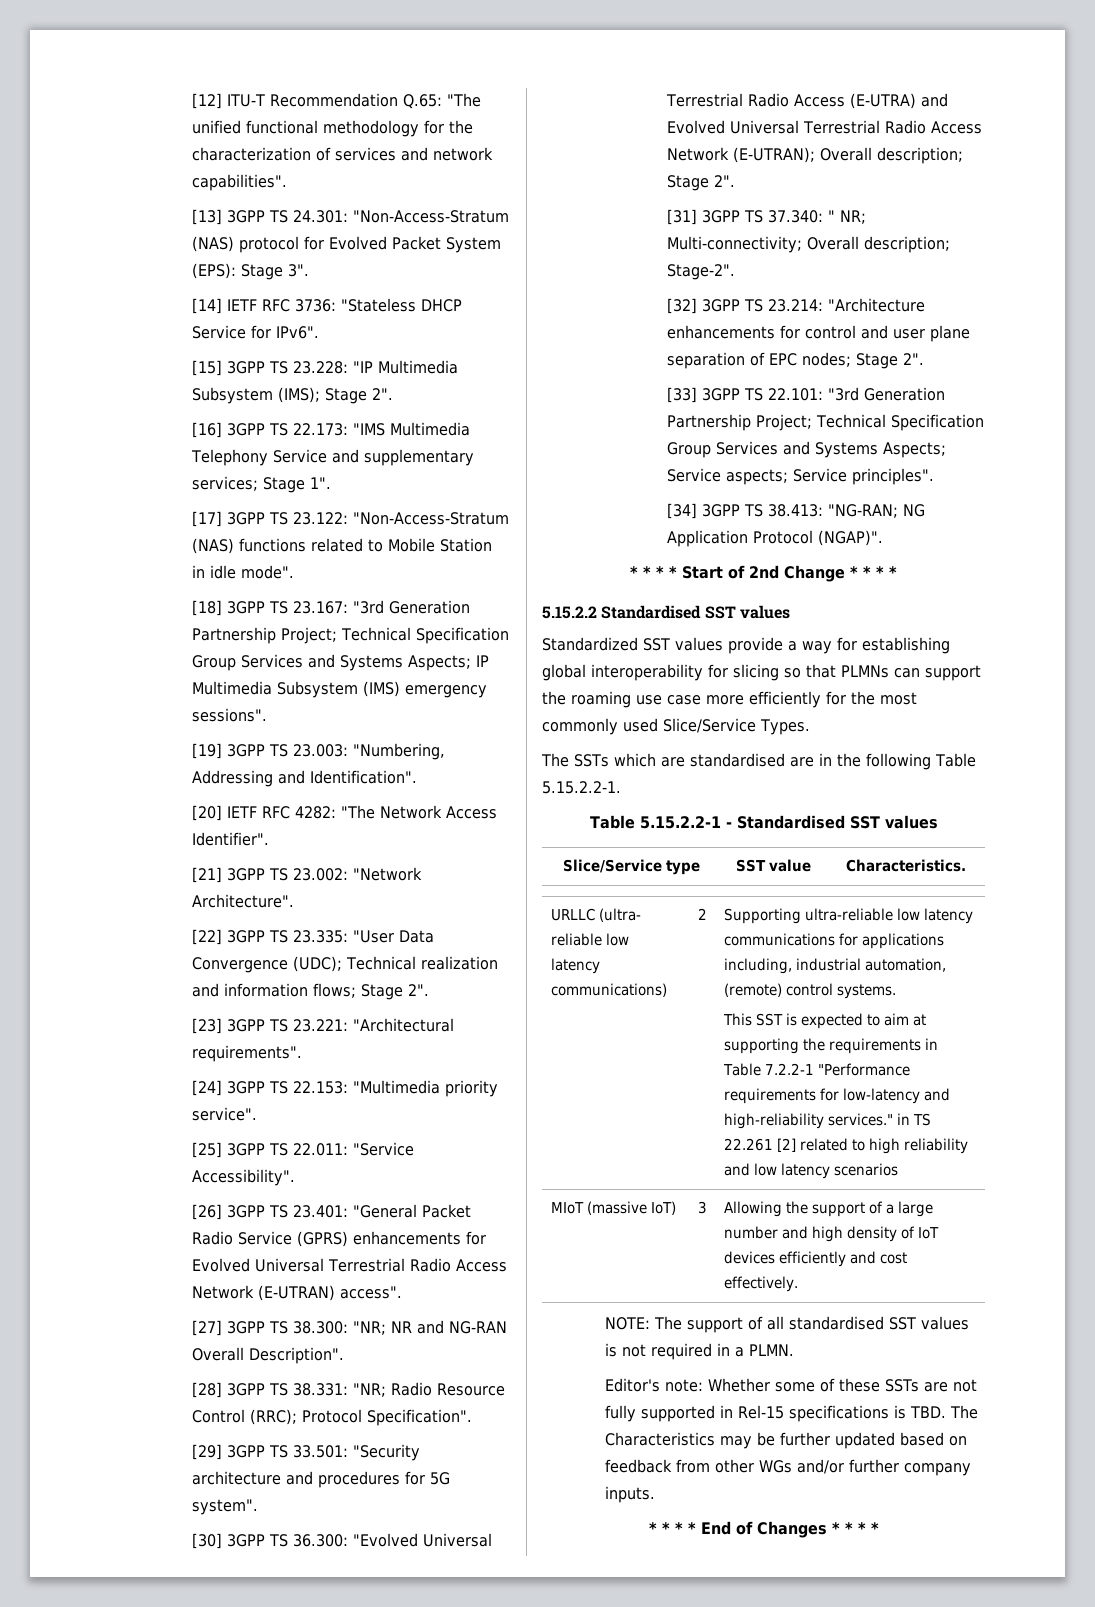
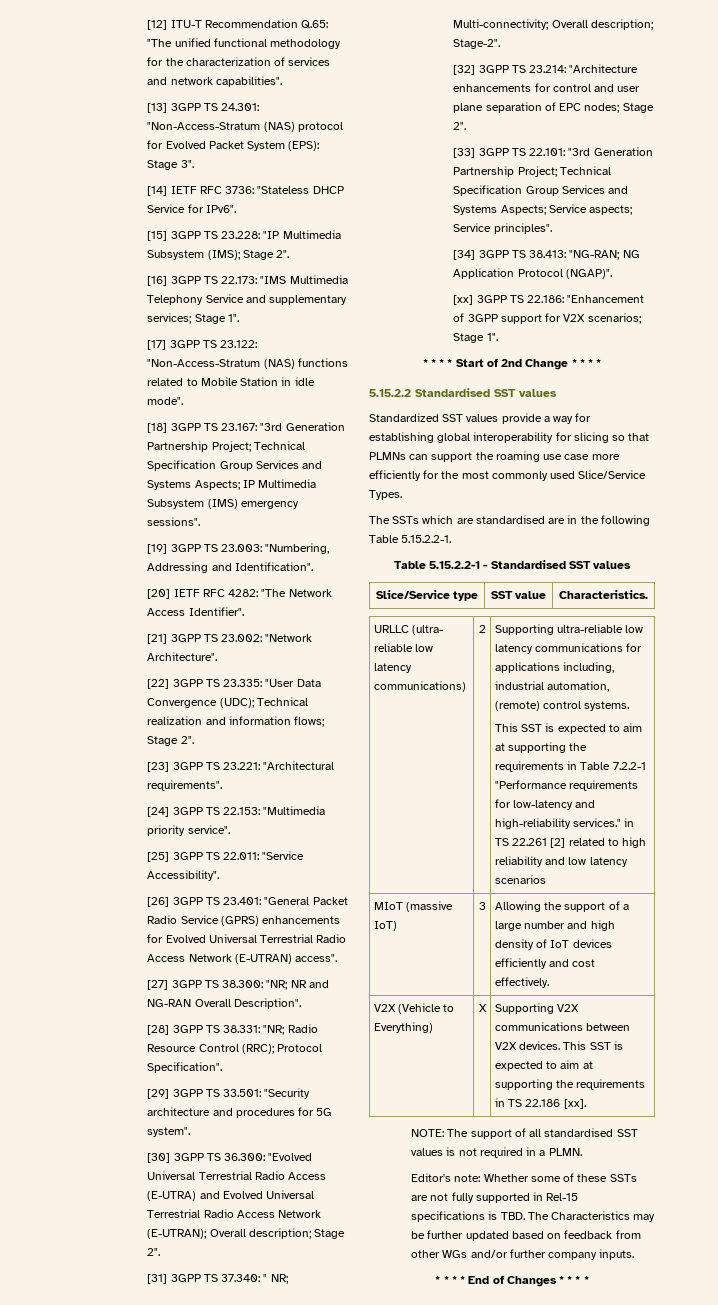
(884, 538) none -> [453,295,645,305] [453,313,641,324] [453,333,498,343] // [xx] 3GPP TS 22.186: "Enhancement of 3GPP support for V2X scenarios; Stage 1".
(798, 1284) none -> [373,1003,455,1014] [373,1022,433,1033] [478,1004,487,1012] [494,1003,580,1014] [494,1022,631,1031] [494,1041,623,1050] [494,1060,593,1071] [494,1079,646,1090] [494,1098,586,1109] // V2X (Vehicle to Everything) | X | Supporting V2X communications between V2X devices. This SST is expected to aim at supporting the requirements in TS 22.186 [xx].

